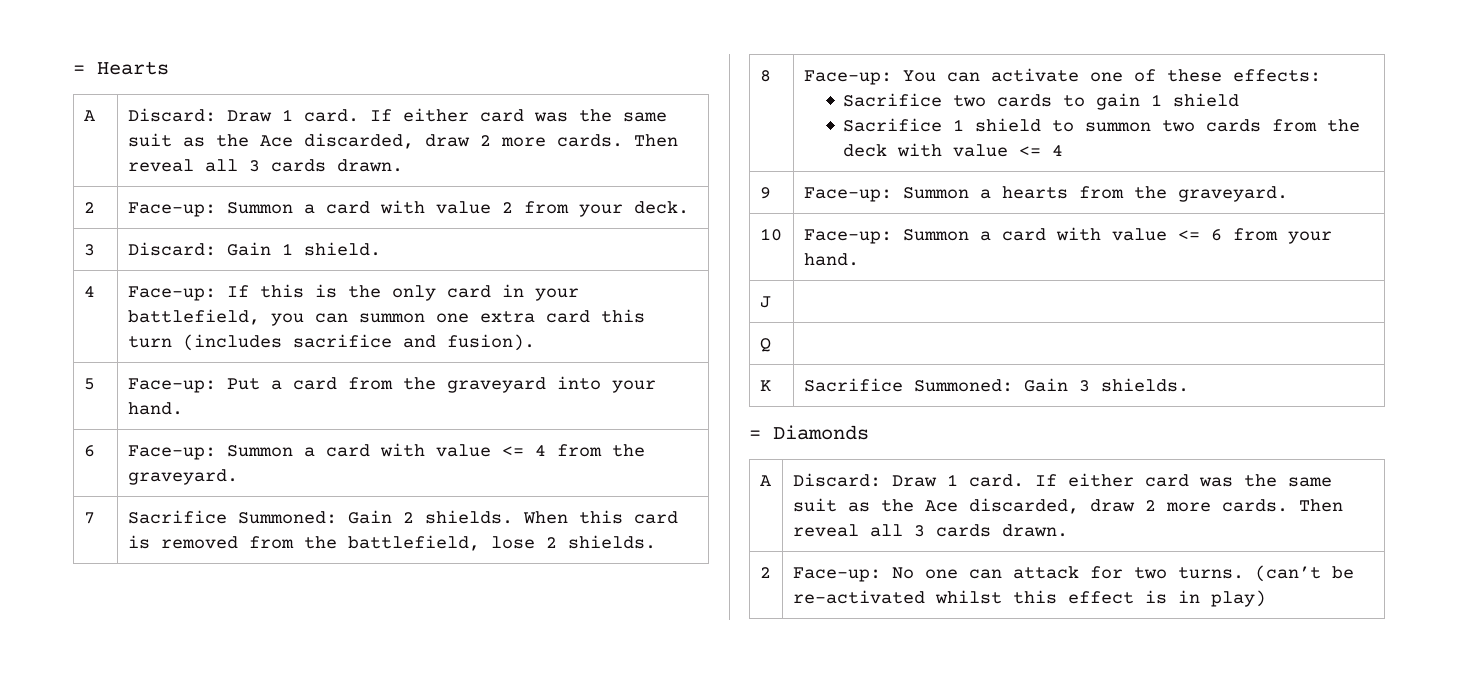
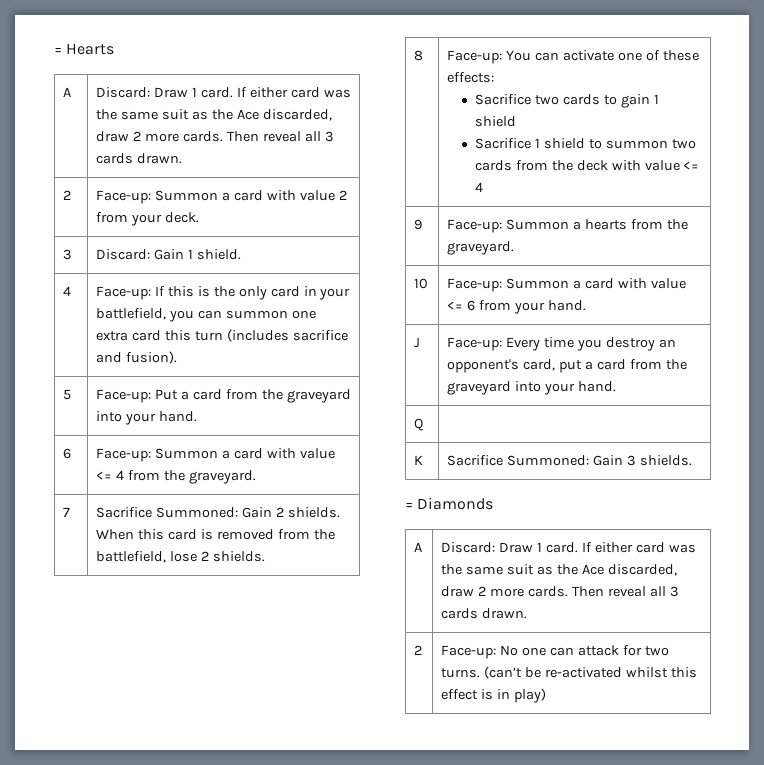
(771, 302) none -> [447,337,676,351] [447,359,687,373] [447,381,616,395] Face-up: Every time you destroy an opponent's card, put a card from the graveyard into your hand.

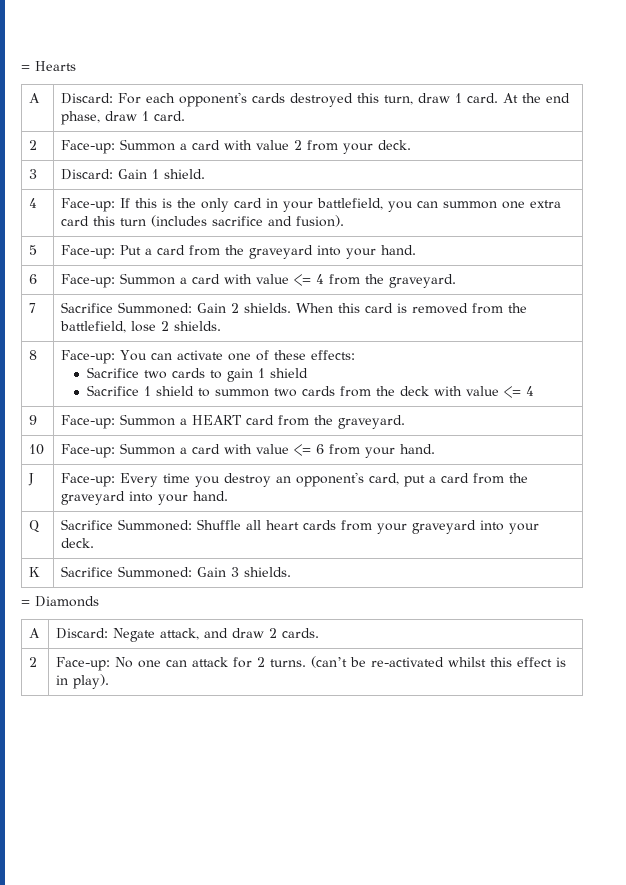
[154,87,351,98] [96,109,332,121] [96,131,334,142] [96,153,183,164] Draw 1 card. If either card was the same suit as the Ace discarded, draw 2 more cards. Then reveal all 3 cards drawn. -> [118,92,571,107] [61,111,186,125] For each opponent's cards destroyed this turn, draw 1 card. At the end phase, draw 1 card.
[584,219,627,230] hearts -> [192,415,275,425] HEART card
(424, 424) none -> [61,519,540,534] [61,538,95,548] Sacrifice Summoned: Shuffle all heart cards from your graveyard into your deck.
[499,542,696,553] [441,564,677,576] [441,586,679,597] [441,608,528,619] Draw 1 card. If either card was the same suit as the Ace discarded, draw 2 more cards. Then reveal all 3 cards drawn. -> [113,628,320,642] Negate attack, and draw 2 cards.
[644,646,669,656] two -> [257,657,266,667] 2
[513,688,546,703] play) -> [73,674,110,689] play).

